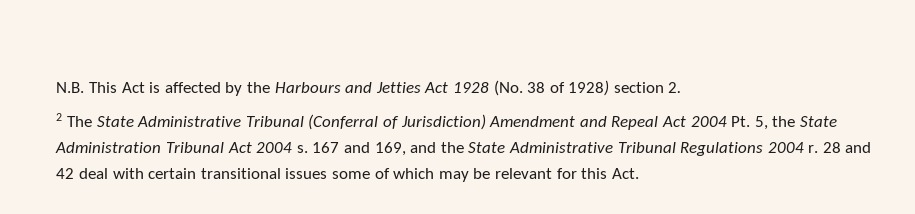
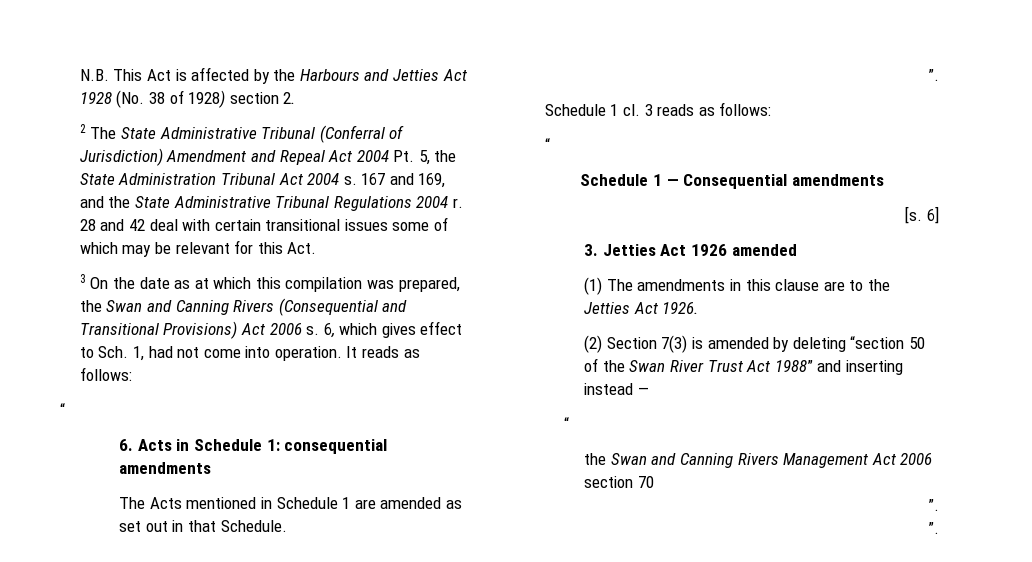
(639, 173) none -> [79,274,460,292] [79,298,408,316] [79,321,463,339] [79,346,420,361] [79,367,132,381] [60,403,65,416] [119,439,388,454] [119,462,212,474] [119,497,462,509] [119,520,287,532] [928,69,939,81] [544,102,772,116] [544,138,550,151] [580,174,884,189] [905,206,939,224] [584,244,797,256] [584,277,890,295] [584,302,699,314] [584,335,925,353] [584,358,903,375] [584,383,649,395] [564,417,570,430] [584,453,933,468] [584,476,654,488] [928,499,939,511] [928,522,939,534] // 3 On the date as at which this compilation was prepared, the Swan and Canning Rivers (Consequential and Transitional Provisions) Act 2006 s. 6, which gives effect to Sch. 1, had not come into operation. It reads as follows: // “ // 6. Acts in Schedule 1: consequential amendments // The Acts mentioned in Schedule 1 are amended as set out in that Schedule. // ”. // Schedule 1 cl. 3 reads as follows: // “ // Schedule 1 — Consequential amendments // [s. 6] // 3. Jetties Act 1926 amended // (1) The amendments in this clause are to the Jetties Act 1926. // (2) Section 7(3) is amended by deleting “section 50 of the Swan River Trust Act 1988” and inserting instead — // “ // the Swan and Canning Rivers Management Act 2006 section 70 // ”. // ”.

